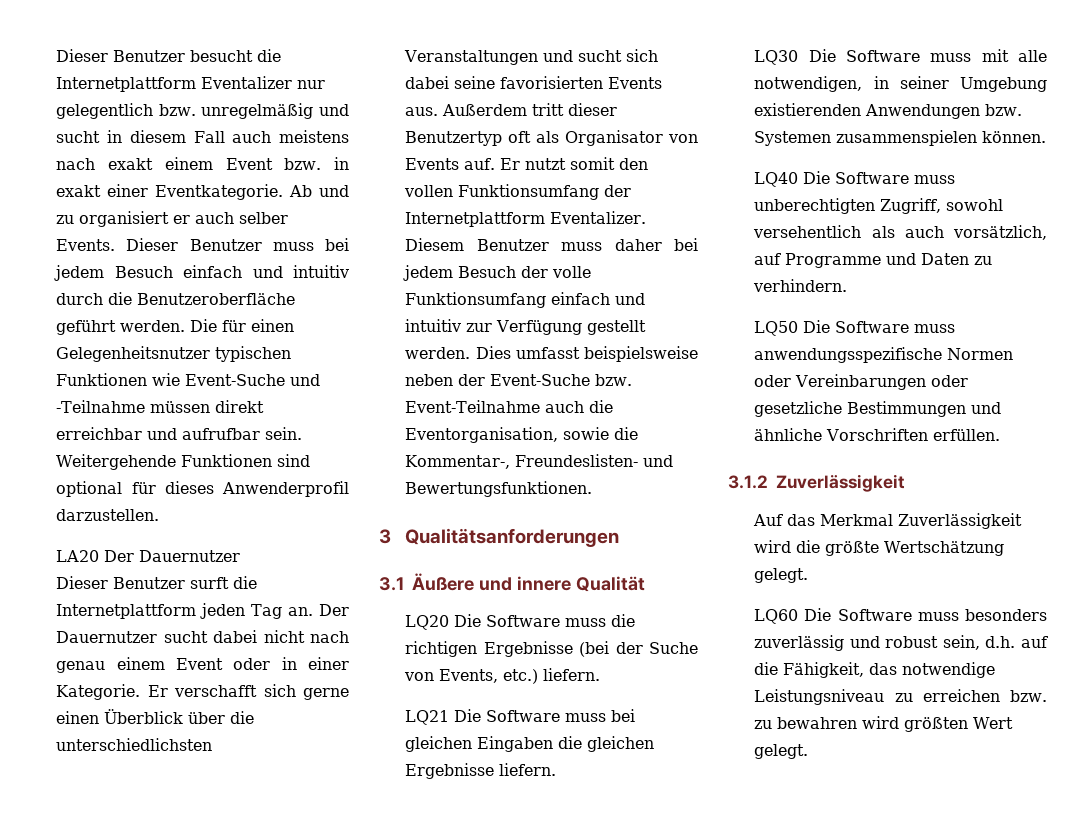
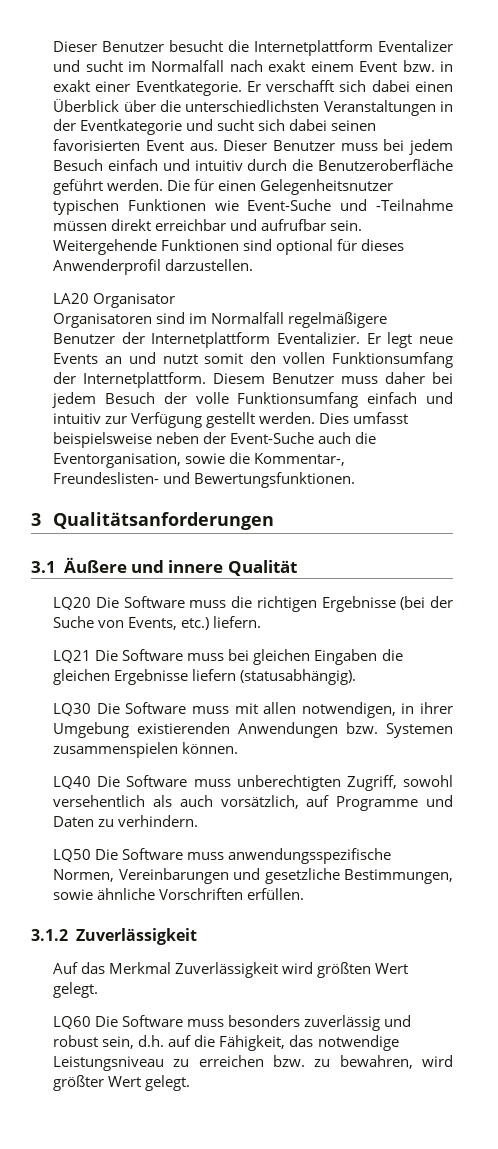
[297,80,326,89] [56,103,349,119] [56,130,349,143] nur gelegentlich bzw. unregelmäßig und sucht in diesem Fall auch meistens -> [53,60,225,72] und sucht im Normalfall
[289,185,349,197] [56,211,289,227] [56,239,116,251] Ab und zu organisiert er auch selber Events. -> [246,80,454,92] [53,99,453,116] [53,119,377,135] [53,139,218,151] Er verschafft sich dabei einen Überblick über die unterschiedlichsten Veranstaltungen in der Eventkategorie und sucht sich dabei seinen favorisierten Event aus.
[104,550,241,562] [56,576,258,589] [56,603,350,619] [56,630,350,643] [56,657,349,673] [56,684,350,700] [56,709,255,724] [56,738,213,751] [404,49,659,65] [405,76,663,89] [405,103,618,116] [405,130,698,146] [405,158,521,170] Der Dauernutzer // Dieser Benutzer surft die Internetplattform jeden Tag an. Der Dauernutzer sucht dabei nicht nach genau einem Event oder in einer Kategorie. Er verschafft sich gerne einen Überblick über die unterschiedlichsten Veranstaltungen und sucht sich dabei seine favorisierten Events aus. Außerdem tritt dieser Benutzertyp oft als Organisator von Events auf. Er -> [93,293,176,308] [53,312,388,328] [53,332,453,348] [53,352,156,364] Organisator // Organisatoren sind im Normalfall regelmäßigere Benutzer der Internetplattform Eventalizier. Er legt neue Events an und
[405,211,647,227] Internetplattform Eventalizer. -> [83,372,207,388] Internetplattform.
[595,374,633,386] [405,400,541,413] bzw. Event-Teilnahme -> (315, 438) none
[499,763,557,776] liefern. -> [192,669,357,685] liefern (statusabhängig).
[1018,50,1047,62] alle -> [263,702,297,714] allen
[899,76,949,89] seiner -> [420,702,454,714] ihrer
[947,348,1014,360] [754,374,969,390] [754,401,1002,417] Normen oder Vereinbarungen oder gesetzliche Bestimmungen und -> [53,868,453,884] [53,889,94,900] Normen, Vereinbarungen und gesetzliche Bestimmungen, sowie
[796,540,1005,556] die größte Wertschätzung -> [317,962,409,978] größten Wert
[777,716,969,732] bewahren wird größten -> [339,1055,453,1069] [53,1075,105,1091] bewahren, wird größter

